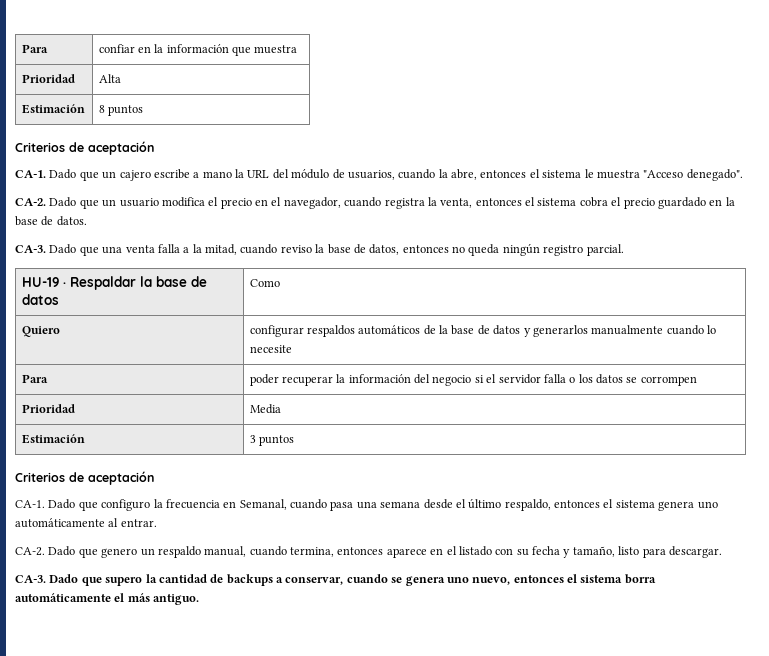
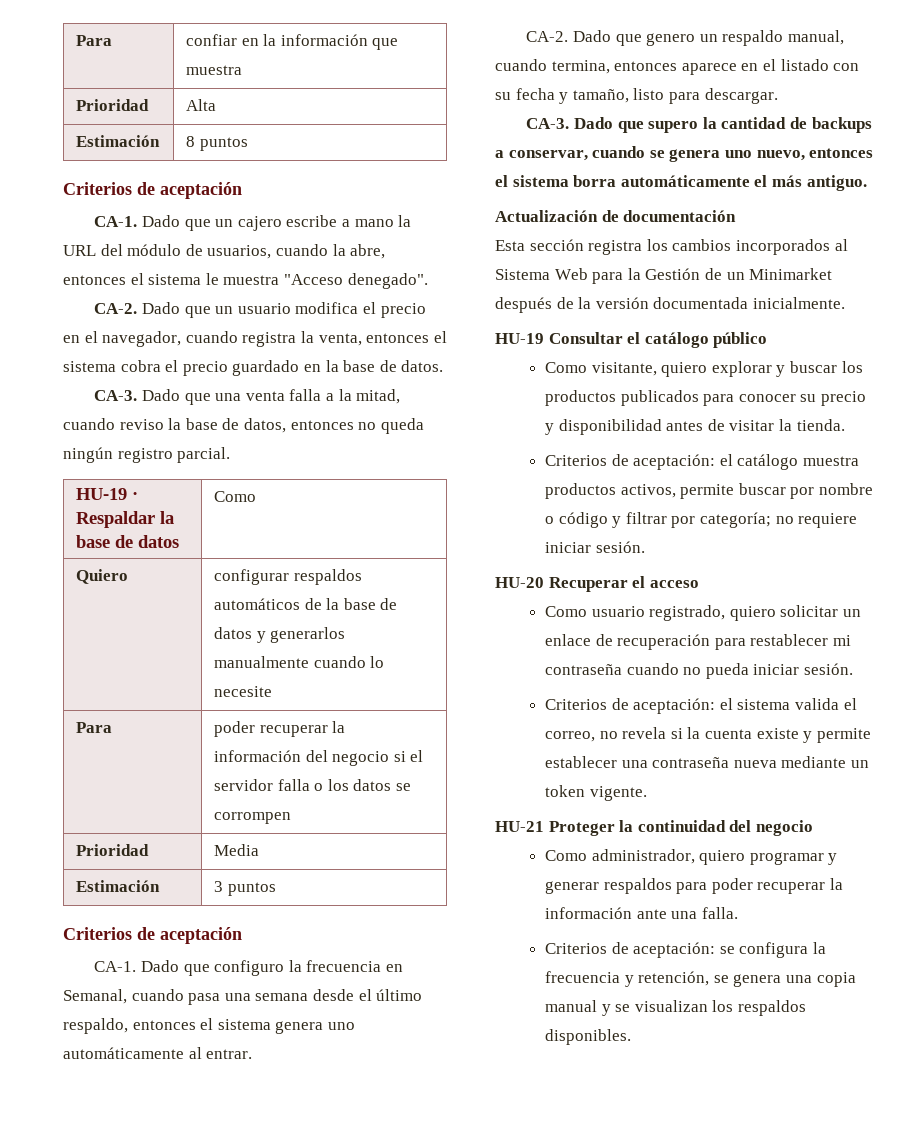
(200, 599) none -> [495,210,737,222] [495,239,848,255] [495,268,833,284] [495,297,845,313] [495,332,768,348] [545,361,863,377] [545,390,867,406] [545,419,845,435] [545,454,860,470] [545,483,874,499] [545,512,858,528] [545,541,645,553] [495,576,699,592] [545,605,862,621] [545,634,852,650] [545,663,854,679] [545,698,857,714] [545,727,871,743] [545,756,870,768] [545,785,647,801] [495,820,813,836] [545,849,838,865] [545,878,844,894] [545,907,738,919] [545,942,827,958] [545,971,856,987] [545,1000,807,1016] [545,1029,632,1045] // Actualización de documentación // Esta sección registra los cambios incorporados al Sistema Web para la Gestión de un Minimarket después de la versión documentada inicialmente. // HU-19 Consultar el catálogo público // Como visitante, quiero explorar y buscar los productos publicados para conocer su precio y disponibilidad antes de visitar la tienda. // Criterios de aceptación: el catálogo muestra productos activos, permite buscar por nombre o código y filtrar por categoría; no requiere iniciar sesión. // HU-20 Recuperar el acceso // Como usuario registrado, quiero solicitar un enlace de recuperación para restablecer mi contraseña cuando no pueda iniciar sesión. // Criterios de aceptación: el sistema valida el correo, no revela si la cuenta existe y permite establecer una contraseña nueva mediante un token vigente. // HU-21 Proteger la continuidad del negocio // Como administrador, quiero programar y generar respaldos para poder recuperar la información ante una falla. // Criterios de aceptación: se configura la frecuencia y retención, se genera una copia manual y se visualizan los respaldos disponibles.

